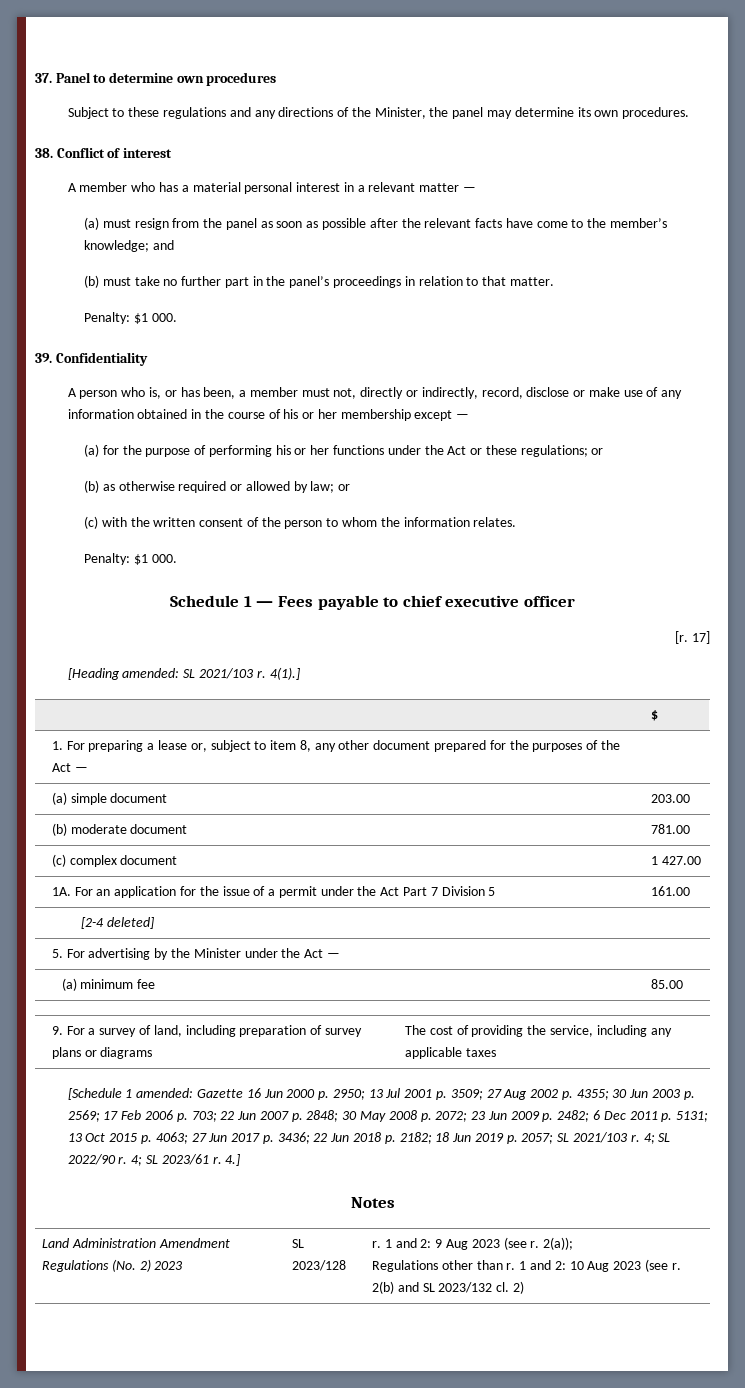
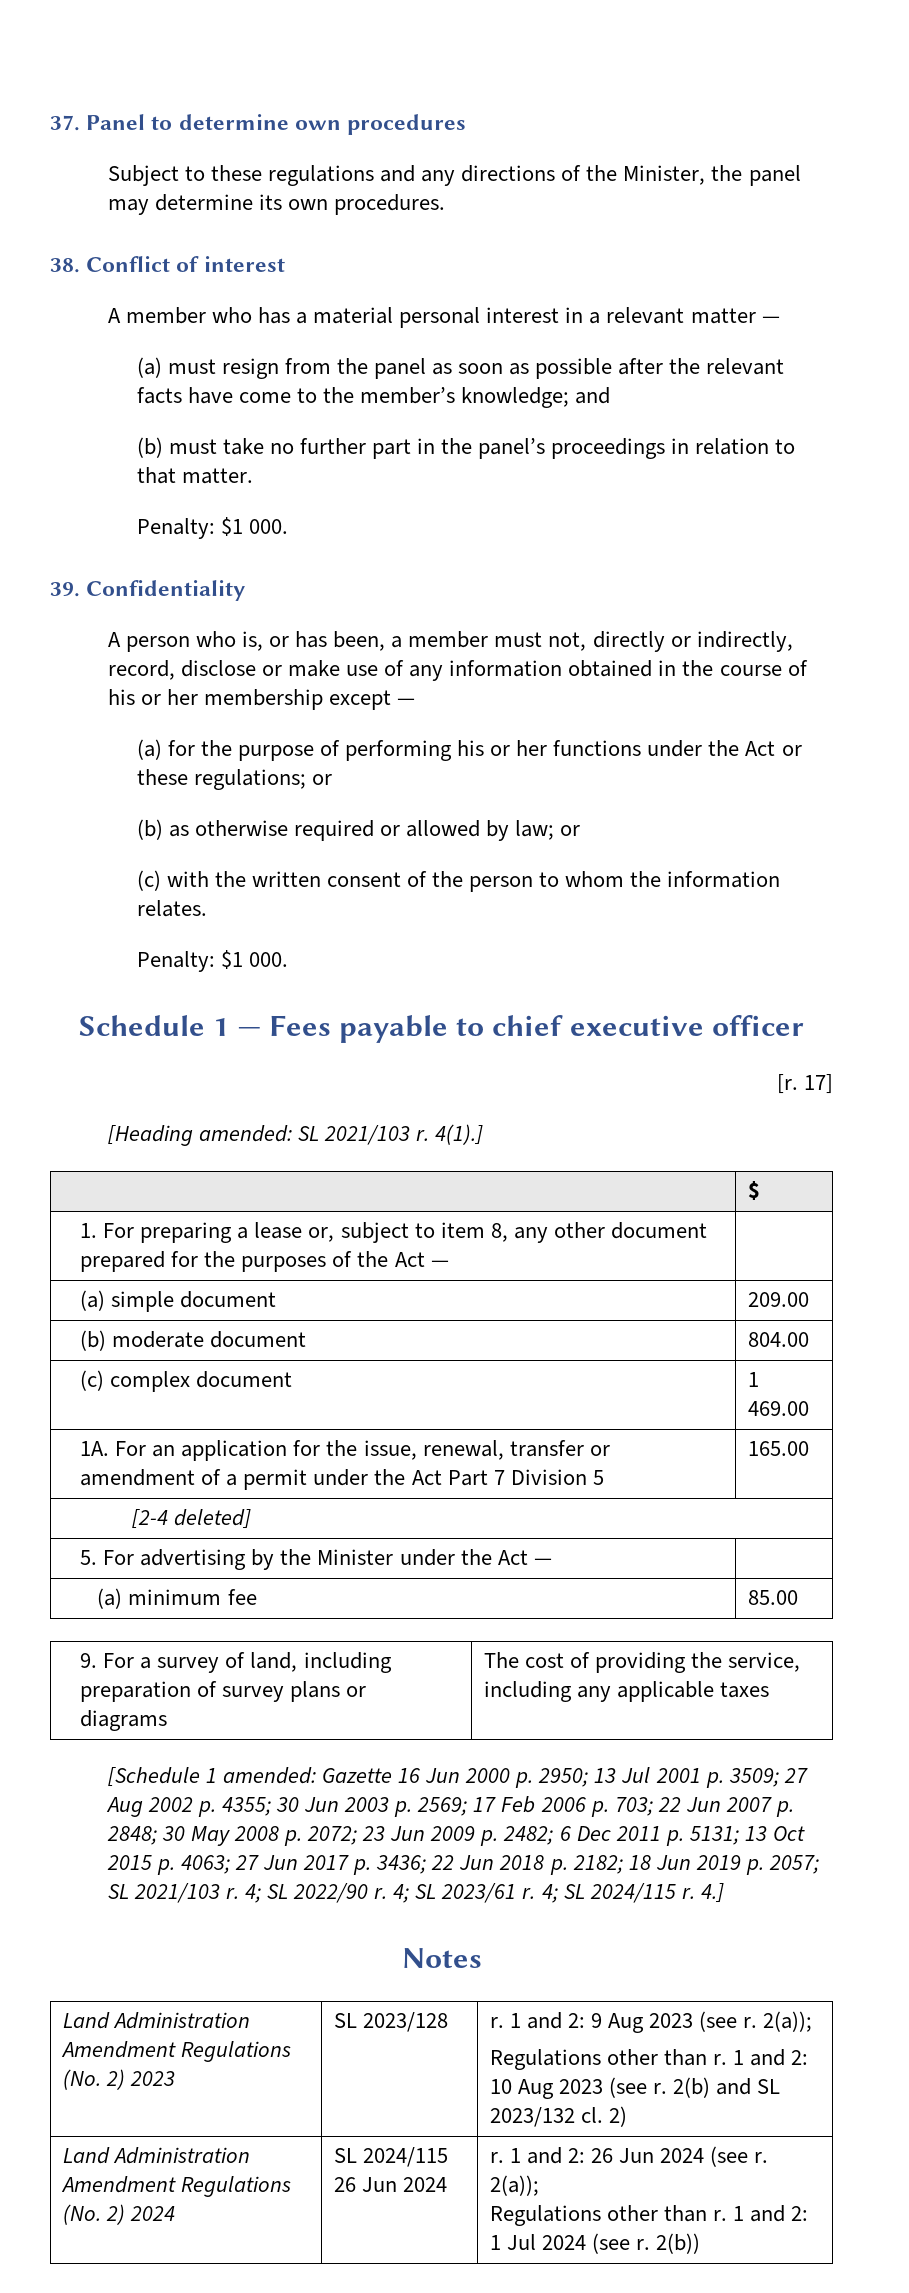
[651,794,691,803] 203.00 -> [747,1292,809,1307] 209.00
[651,824,691,834] 781.00 -> [747,1332,809,1347] 804.00
[661,856,701,865] 427.00 -> [747,1401,809,1416] 469.00
[222,886,250,896] issue -> [363,1440,610,1460] [80,1469,196,1486] issue, renewal, transfer or amendment
[651,886,691,896] 161.00 -> [747,1441,809,1456] 165.00
(222, 1160) none -> [541,1883,695,1903] 4; SL 2024/115 r.
(524, 1287) none -> [62,2147,250,2164] [60,2176,291,2197] [62,2204,175,2225] [333,2147,448,2167] [333,2177,447,2192] [489,2146,769,2167] [489,2175,539,2196] [489,2205,809,2226] [489,2233,701,2254] // Land Administration Amendment Regulations (No. 2) 2024 | SL 2024/115 26 Jun 2024 | r. 1 and 2: 26 Jun 2024 (see r. 2(a)); // Regulations other than r. 1 and 2: 1 Jul 2024 (see r. 2(b))

